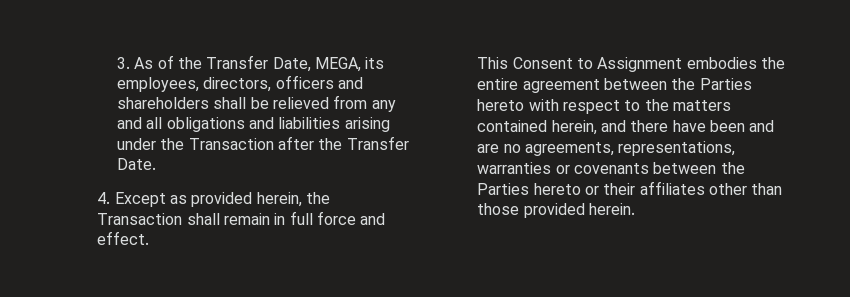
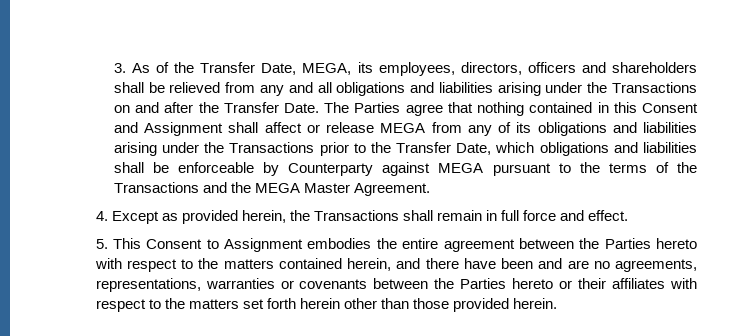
[188,138,274,150] Transaction -> [612,82,697,93] [113,102,160,113] Transactions on and
(157, 164) none -> [324,102,698,116] [113,122,697,136] [113,142,698,156] [113,162,697,176] [113,182,431,196] The Parties agree that nothing contained in this Consent and Assignment shall affect or release MEGA from any of its obligations and liabilities arising under the Transactions prior to the Transfer Date, which obligations and liabilities shall be enforceable by Counterparty against MEGA pursuant to the terms of the Transactions and the MEGA Master Agreement.
[97,213,183,225] Transaction -> [313,210,399,221] Transactions
(150, 238) none -> [95,239,108,249] 5.
(705, 188) none -> [670,278,697,289] [95,298,340,312] with respect to the matters set forth herein

